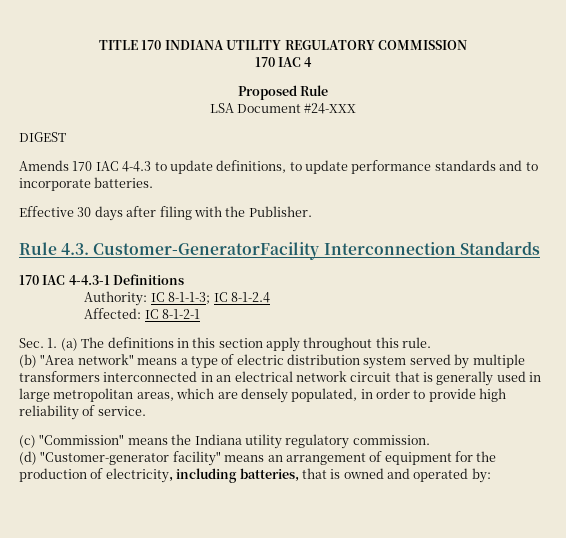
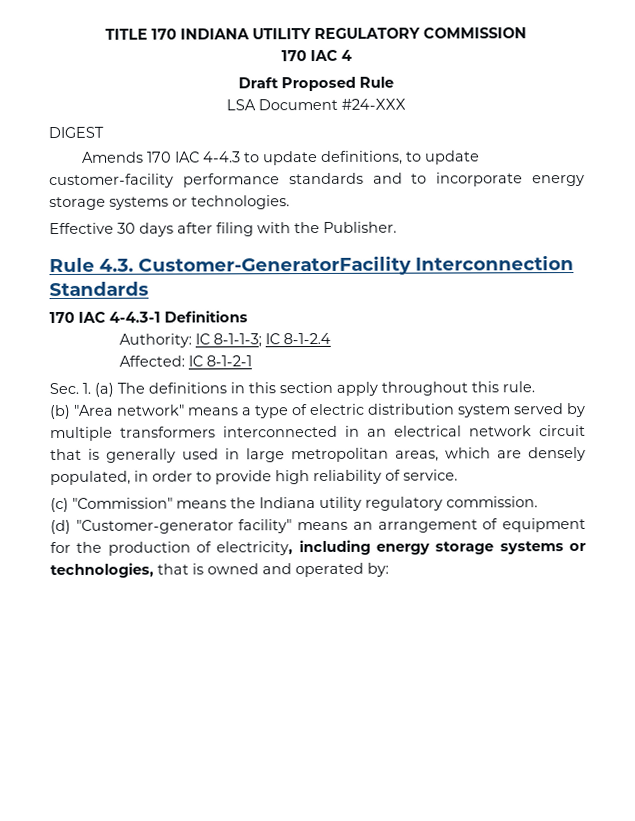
(313, 62) none -> [238,77,279,89] Draft
(348, 167) none -> [49,173,174,189] customer-facility
[94,177,154,188] batteries. -> [532,174,585,187] [49,195,290,211] energy storage systems or technologies.
[239,468,299,482] batteries, -> [376,541,587,555] [50,562,154,579] energy storage systems or technologies,

